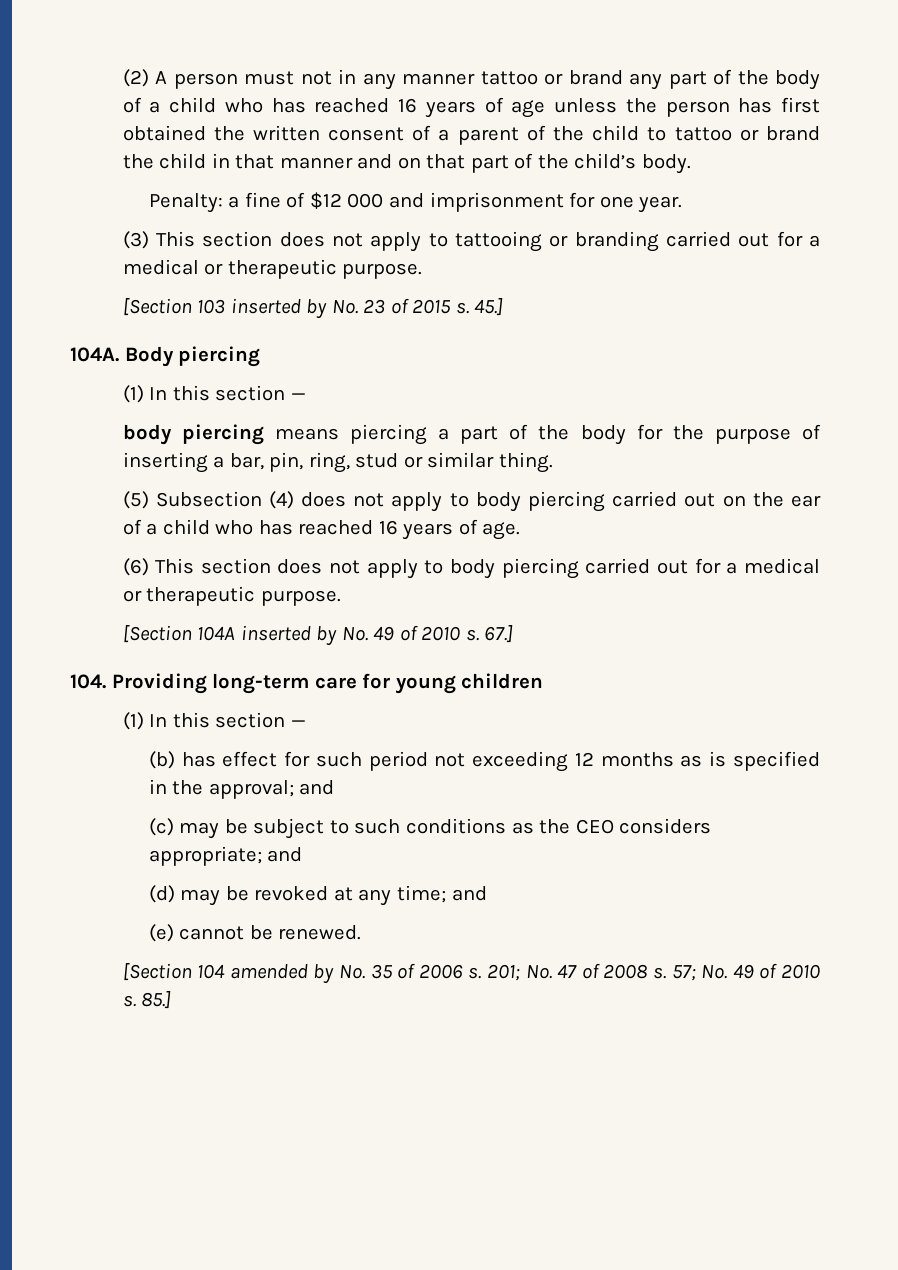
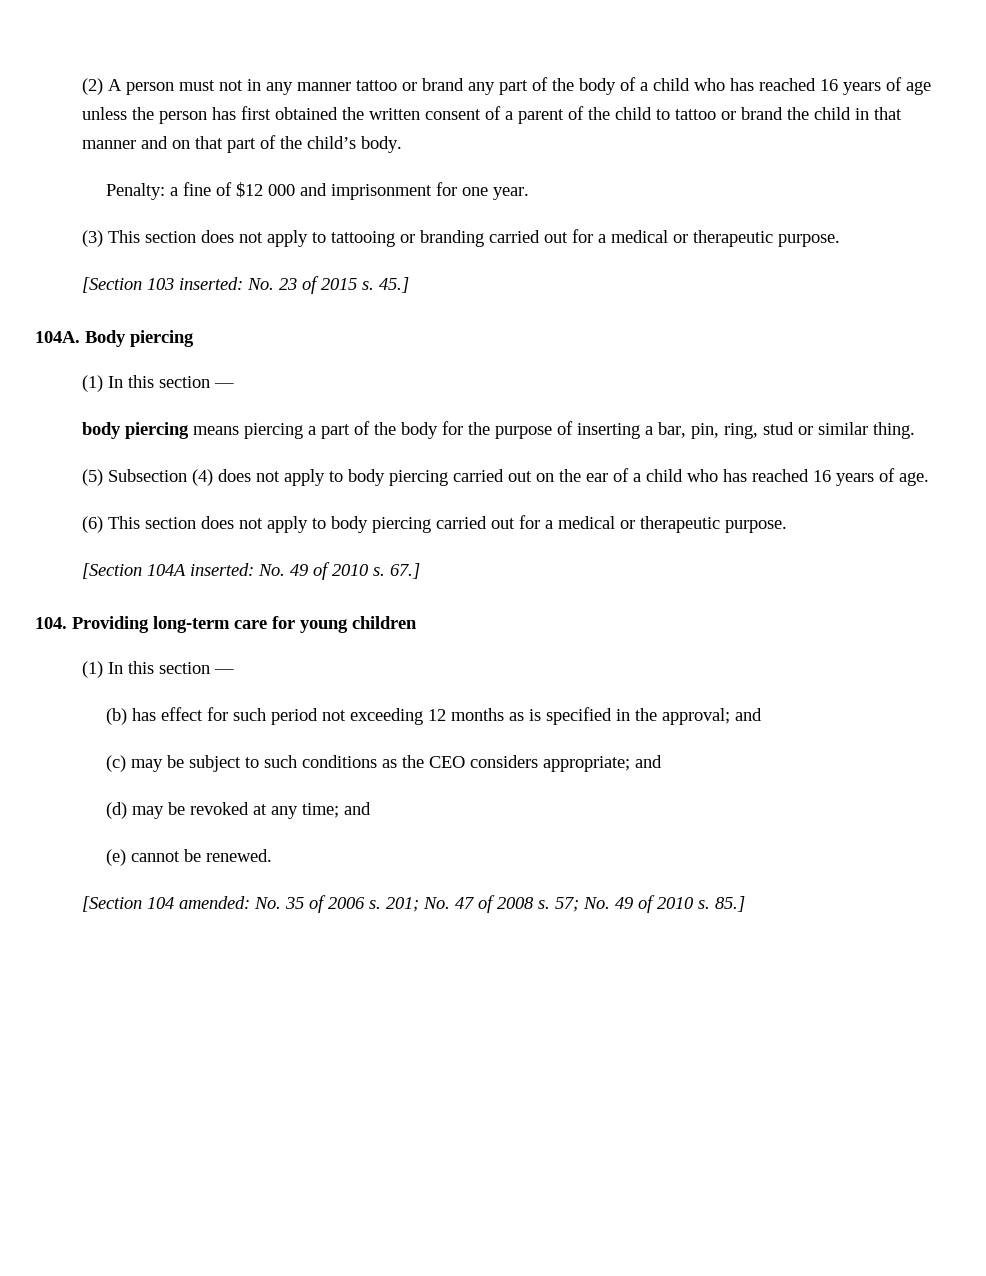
[230,298,328,319] inserted by -> [179,277,244,290] inserted:
[240,625,338,646] inserted by -> [190,563,255,576] inserted:
[229,964,335,984] amended by -> [179,896,251,909] amended:

